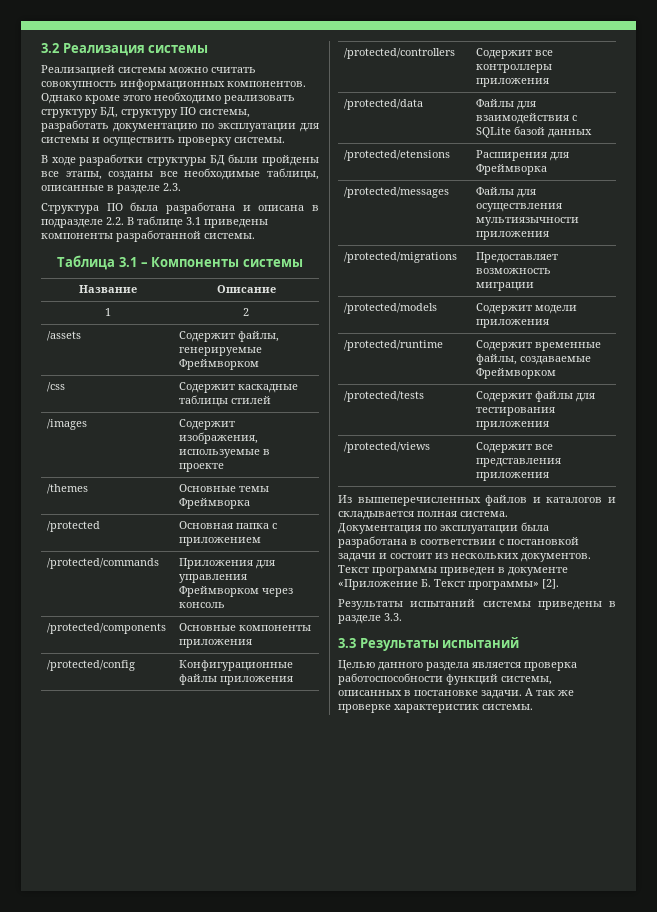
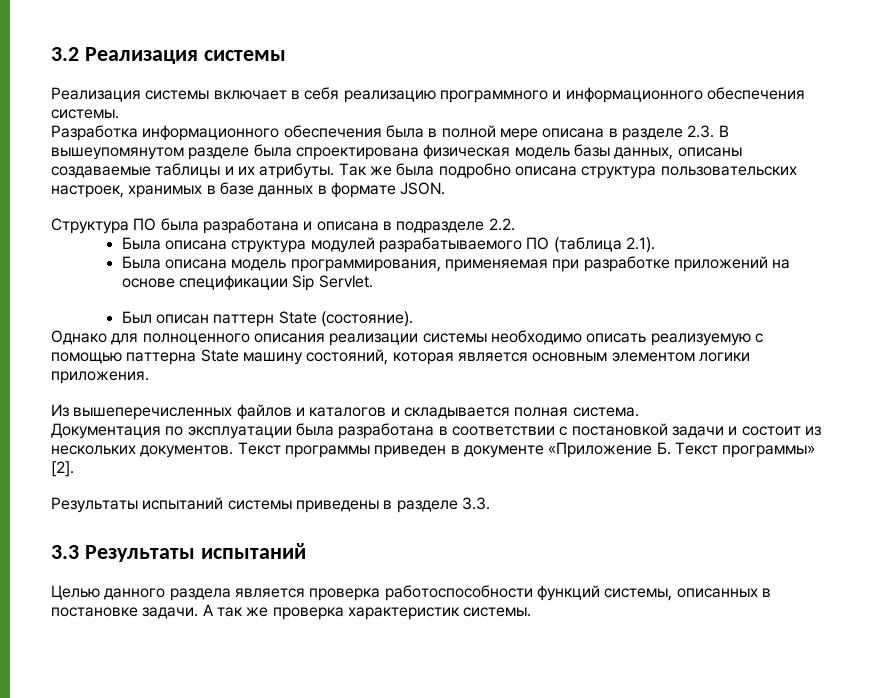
[41,65,256,76] [41,79,306,90] [41,92,295,104] [41,107,250,118] [41,120,319,132] [41,137,285,146] [41,154,319,166] [41,168,319,180] [41,183,181,194] Реализацией системы можно считать совокупность информационных компонентов. Однако кроме этого необходимо реализовать структуру БД, структуру ПО системы, разработать документацию по эксплуатации для системы и осуществить проверку системы. // В ходе разработки структуры БД были пройдены все этапы, созданы все необходимые таблицы, описанные в разделе 2.3. -> [51,87,805,103] [51,109,119,119] [51,125,729,141] [51,144,742,160] [51,163,797,179] [51,182,446,198] Реализация системы включает в себя реализацию программного и информационного обеспечения системы. // Разработка информационного обеспечения была в полной мере описана в разделе 2.3. В вышеупомянутом разделе была спроектирована физическая модель базы данных, описаны создаваемые таблицы и их атрибуты. Так же была подробно описана структура пользовательских настроек, хранимых в базе данных в формате JSON.
[127,216,268,228] [41,230,255,242] [57,255,303,270] [78,285,137,293] [216,285,276,293] [104,308,111,316] [243,308,250,316] [47,331,82,341] [179,331,280,342] [179,347,263,356] [179,359,260,370] [47,382,66,392] [179,382,299,393] [179,395,272,407] [47,419,88,430] [179,419,236,430] [179,432,259,444] [179,449,271,458] [179,463,225,472] [47,484,89,494] [179,484,270,492] [179,498,251,509] [47,521,101,532] [179,521,278,529] [179,537,262,546] [47,558,160,569] [179,558,276,569] [179,574,248,583] [179,586,294,597] [179,602,226,608] [47,623,167,634] [179,623,312,631] [179,639,253,648] [47,660,136,671] [179,660,294,671] [179,674,294,685] [344,48,456,59] [476,48,554,59] [476,64,553,73] [476,78,550,87] [344,99,424,110] [476,99,537,110] [476,113,578,124] [476,126,593,138] [344,150,451,161] [476,150,570,161] [476,164,548,175] [344,187,450,198] [476,187,537,198] [476,203,563,212] [476,217,580,226] [476,231,550,240] [344,252,458,263] [476,252,559,263] [476,268,552,274] [476,282,535,291] [344,303,438,314] [476,303,578,314] [476,319,550,328] [344,340,444,351] [476,340,602,351] [476,354,592,365] [476,368,557,379] [344,391,425,402] [476,391,596,402] [476,407,556,416] [476,421,550,430] [344,442,431,453] [476,442,554,453] [476,458,562,467] [476,472,550,481] В таблице 3.1 приведены компоненты разработанной системы. // Таблица 3.1 – Компоненты системы // Название | Описание // 1 | 2 // /assets | Содержит файлы, генерируемые Фреймворком // /css | Содержит каскадные таблицы стилей // /images | Содержит изображения, используемые в проекте // /themes | Основные темы Фреймворка // /protected | Основная папка с приложением // /protected/commands | Приложения для управления Фреймворком через консоль // /protected/components | Основные компоненты приложения // /protected/config | Конфигурационные файлы приложения // /protected/controllers | Содержит все контроллеры приложения // /protected/data | Файлы для взаимодействия с SQLite базой данных // /protected/etensions | Расширения для Фреймворка // /protected/messages | Файлы для осуществления мультиязычности приложения // /protected/migrations | Предоставляет возможность миграции // /protected/models | Содержит модели приложения // /protected/runtime | Содержит временные файлы, создаваемые Фреймворком // /protected/tests | Содержит файлы для тестирования приложения // /protected/views | Содержит все представления приложения -> [121,237,655,253] [121,256,791,272] [121,275,373,291] [121,311,413,327] [51,330,763,346] [51,349,750,365] [51,371,149,384] // Была описана структура модулей разрабатываемого ПО (таблица 2.1). // Была описана модель программирования, применяемая при разработке приложений на основе спецификации Sip Servlet. // Был описан паттерн State (состояние). // Однако для полноценного описания реализации системы необходимо описать реализуемую с помощью паттерна State машину состояний, которая является основным элементом логики приложения.
[338,704,391,713] проверке -> [272,607,344,620] проверка

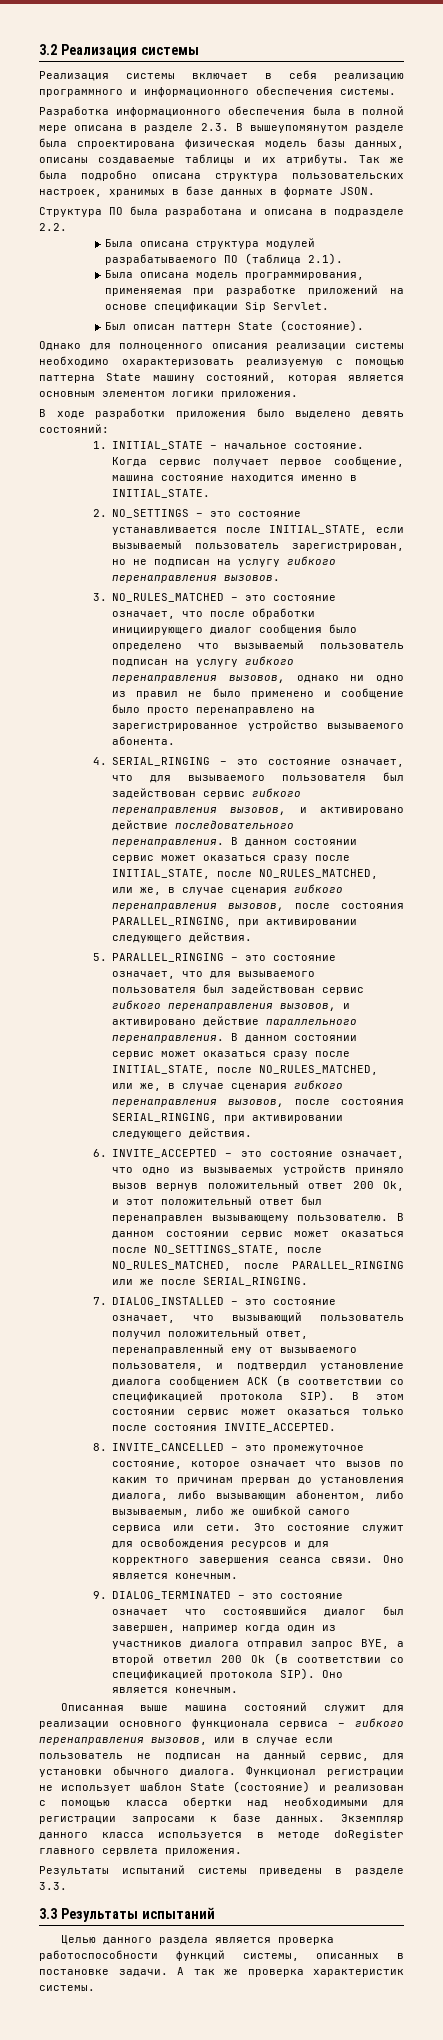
[586,333,647,343] описать -> [121,359,234,367] охарактеризовать
[51,404,639,420] [51,423,821,439] [51,442,816,458] [51,461,74,477] Из вышеперечисленных файлов и каталогов и складывается полная система. // Документация по эксплуатации была разработана в соответствии с постановкой задачи и состоит из нескольких документов. Текст программы приведен в документе «Приложение Б. Текст программы» [2]. -> [39,408,404,419] [39,424,109,433] [92,441,365,450] [112,456,404,467] [112,475,358,483] [112,489,211,498] [92,509,302,518] [112,525,404,535] [112,540,404,551] [112,556,337,567] [112,575,281,583] [92,593,337,602] [112,608,316,619] [112,624,358,635] [112,640,404,651] [112,656,295,667] [112,675,404,683] [112,688,404,699] [112,704,316,715] [112,720,404,731] [112,736,176,745] [92,757,404,767] [112,772,404,783] [112,788,302,799] [112,807,404,815] [112,820,295,831] [112,837,358,847] [112,855,351,863] [112,869,379,879] [112,884,344,895] [112,903,404,911] [112,917,358,927] [112,932,253,943] [92,953,337,962] [112,971,316,979] [112,984,365,995] [112,1000,351,1011] [112,1016,358,1027] [112,1033,358,1043] [112,1051,351,1059] [112,1065,379,1075] [112,1080,344,1091] [112,1099,404,1107] [112,1113,344,1123] [112,1128,253,1139] [92,1149,404,1159] [112,1164,404,1175] [112,1180,404,1191] [112,1196,323,1205] [112,1213,404,1223] [112,1231,404,1239] [112,1245,323,1255] [112,1261,404,1271] [112,1277,309,1286] [92,1297,337,1306] [112,1312,404,1323] [112,1328,309,1339] [112,1344,358,1355] [112,1363,404,1371] [112,1375,404,1387] [112,1390,404,1402] [112,1409,404,1417] [112,1423,337,1432] [92,1443,365,1453] [112,1461,405,1469] [112,1477,404,1485] [112,1490,404,1501] [112,1506,351,1517] [112,1523,404,1533] [112,1538,330,1549] [112,1555,404,1565] [112,1573,239,1579] [92,1591,344,1600] [112,1606,404,1617] [112,1625,337,1633] [112,1639,404,1649] [112,1653,404,1665] [112,1668,344,1680] [112,1687,239,1693] [60,1702,404,1713] [39,1718,404,1729] [39,1737,333,1745] [39,1750,404,1761] [39,1766,404,1777] [39,1781,404,1793] [39,1797,405,1808] [39,1813,404,1824] [39,1830,404,1840] [39,1848,242,1856] В ходе разработки приложения было выделено девять состояний: // 1. INITIAL_STATE – начальное состояние. Когда сервис получает первое сообщение, машина состояние находится именно в INITIAL_STATE. // 2. NO_SETTINGS – это состояние устанавливается после INITIAL_STATE, если вызываемый пользователь зарегистрирован, но не подписан на услугу гибкого перенаправления вызовов. // 3. NO_RULES_MATCHED – это состояние означает, что после обработки инициирующего диалог сообщения было определено что вызываемый пользователь подписан на услугу гибкого перенаправления вызовов, однако ни одно из правил не было применено и сообщение было просто перенаправлено на зарегистрированное устройство вызываемого абонента. // 4. SERIAL_RINGING – это состояние означает, что для вызываемого пользователя был задействован сервис гибкого перенаправления вызовов, и активировано действие последовательного перенаправления. В данном состоянии сервис может оказаться сразу после INITIAL_STATE, после NO_RULES_MATCHED, или же, в случае сценария гибкого перенаправления вызовов, после состояния PARALLEL_RINGING, при активировании следующего действия. // 5. PARALLEL_RINGING – это состояние означает, что для вызываемого пользователя был задействован сервис гибкого перенаправления вызовов, и активировано действие параллельного перенаправления. В данном состоянии сервис может оказаться сразу после INITIAL_STATE, после NO_RULES_MATCHED, или же, в случае сценария гибкого перенаправления вызовов, после состояния SERIAL_RINGING, при активировании следующего действия. // 6. INVITE_ACCEPTED – это состояние означает, что одно из вызываемых устройств приняло вызов вернув положительный ответ 200 Ok, и этот положительный ответ был перенаправлен вызывающему пользователю. В данном состоянии сервис может оказаться после NO_SETTINGS_STATE, после NO_RULES_MATCHED, после PARALLEL_RINGING или же после SERIAL_RINGING. // 7. DIALOG_INSTALLED – это состояние означает, что вызывающий пользователь получил положительный ответ, перенаправленный ему от вызываемого пользователя, и подтвердил установление диалога сообщением ACK (в соответствии со спецификацией протокола SIP). В этом состоянии сервис может оказаться только после состояния INVITE_ACCEPTED. // 8. INVITE_CANCELLED – это промежуточное состояние, которое означает что вызов по каким то причинам прерван до установления диалога, либо вызывающим абонентом, либо вызываемым, либо же ошибкой самого сервиса или сети. Это состояние служит для освобождения ресурсов и для корректного завершения сеанса связи. Оно является конечным. // 9. DIALOG_TERMINATED – это состояние означает что состоявшийся диалог был завершен, например когда один из участников диалога отправил запрос BYE, а второй ответил 200 Ok (в соответствии со спецификацией протокола SIP). Оно является конечным. // Описанная выше машина состояний служит для реализации основного функционала сервиса – гибкого перенаправления вызовов, или в случае если пользователь не подписан на данный сервис, для установки обычного диалога. Функционал регистрации не использует шаблон State (состояние) и реализован с помощью класса обертки над необходимыми для регистрации запросами к базе данных. Экземпляр данного класса используется в методе doRegister главного сервлета приложения.

